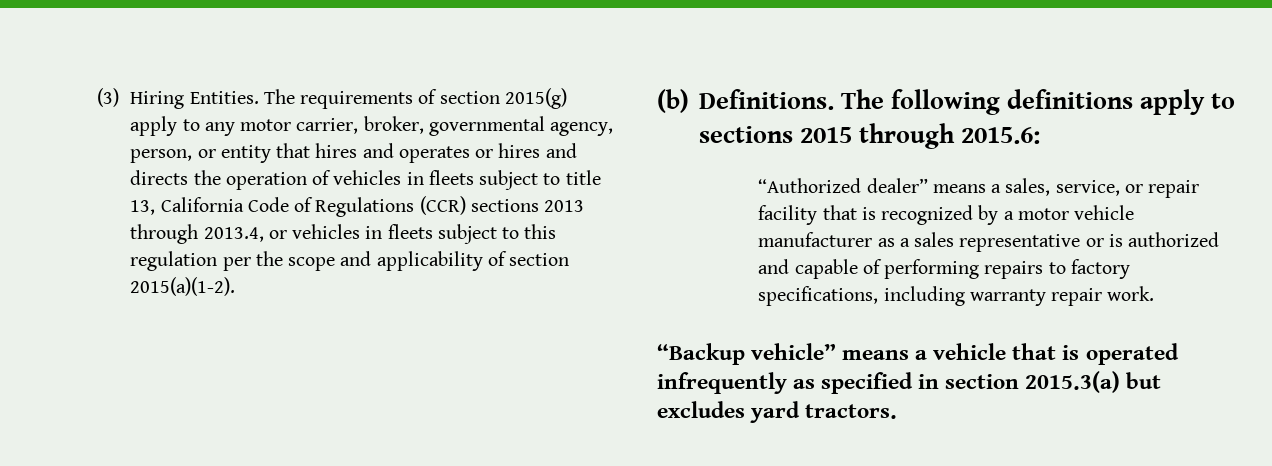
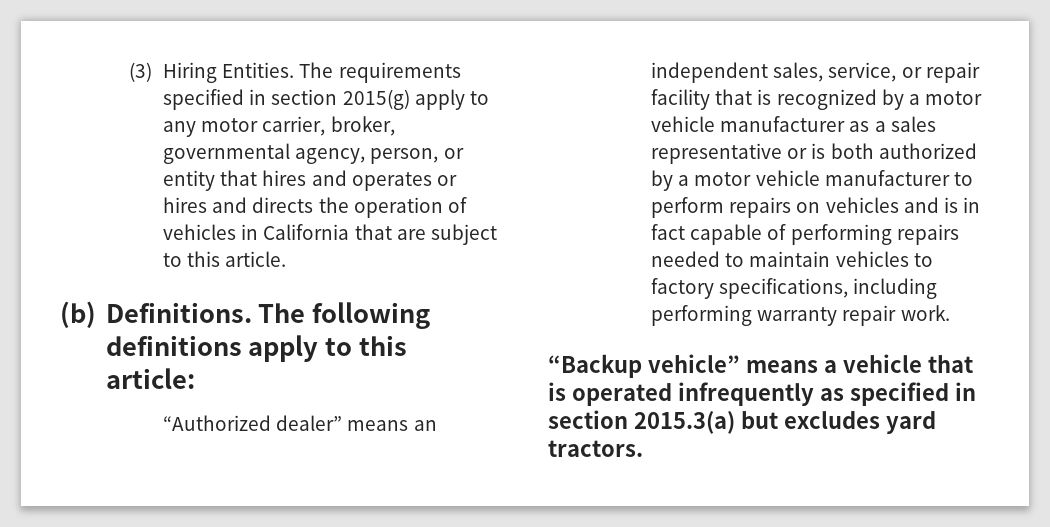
[418,89,438,104] of -> [163,89,267,110] specified in
[428,170,601,190] [130,196,585,217] [130,224,557,244] [130,251,570,271] [130,277,236,296] fleets subject to title 13, California Code of Regulations (CCR) sections 2013 through 2013.4, or vehicles in fleets subject to this regulation per the scope and applicability of section 2015(a)(1-2). -> [263,224,497,245] [163,251,287,267] California that are subject to this article.
[698,123,1040,149] sections 2015 through 2015.6: -> [359,335,408,356] [105,368,195,389] this article:
[991,184,1002,193] a -> [413,420,437,431] [651,62,769,83] an independent
[1128,232,1220,247] [758,259,1044,279] authorized and capable of performing repairs -> [830,143,977,159] [651,170,973,191] [651,197,980,218] [651,224,959,245] [651,251,909,267] both authorized by a motor vehicle manufacturer to perform repairs on vehicles and is in fact capable of performing repairs needed to maintain vehicles
(965, 296) none -> [651,305,753,326] performing

